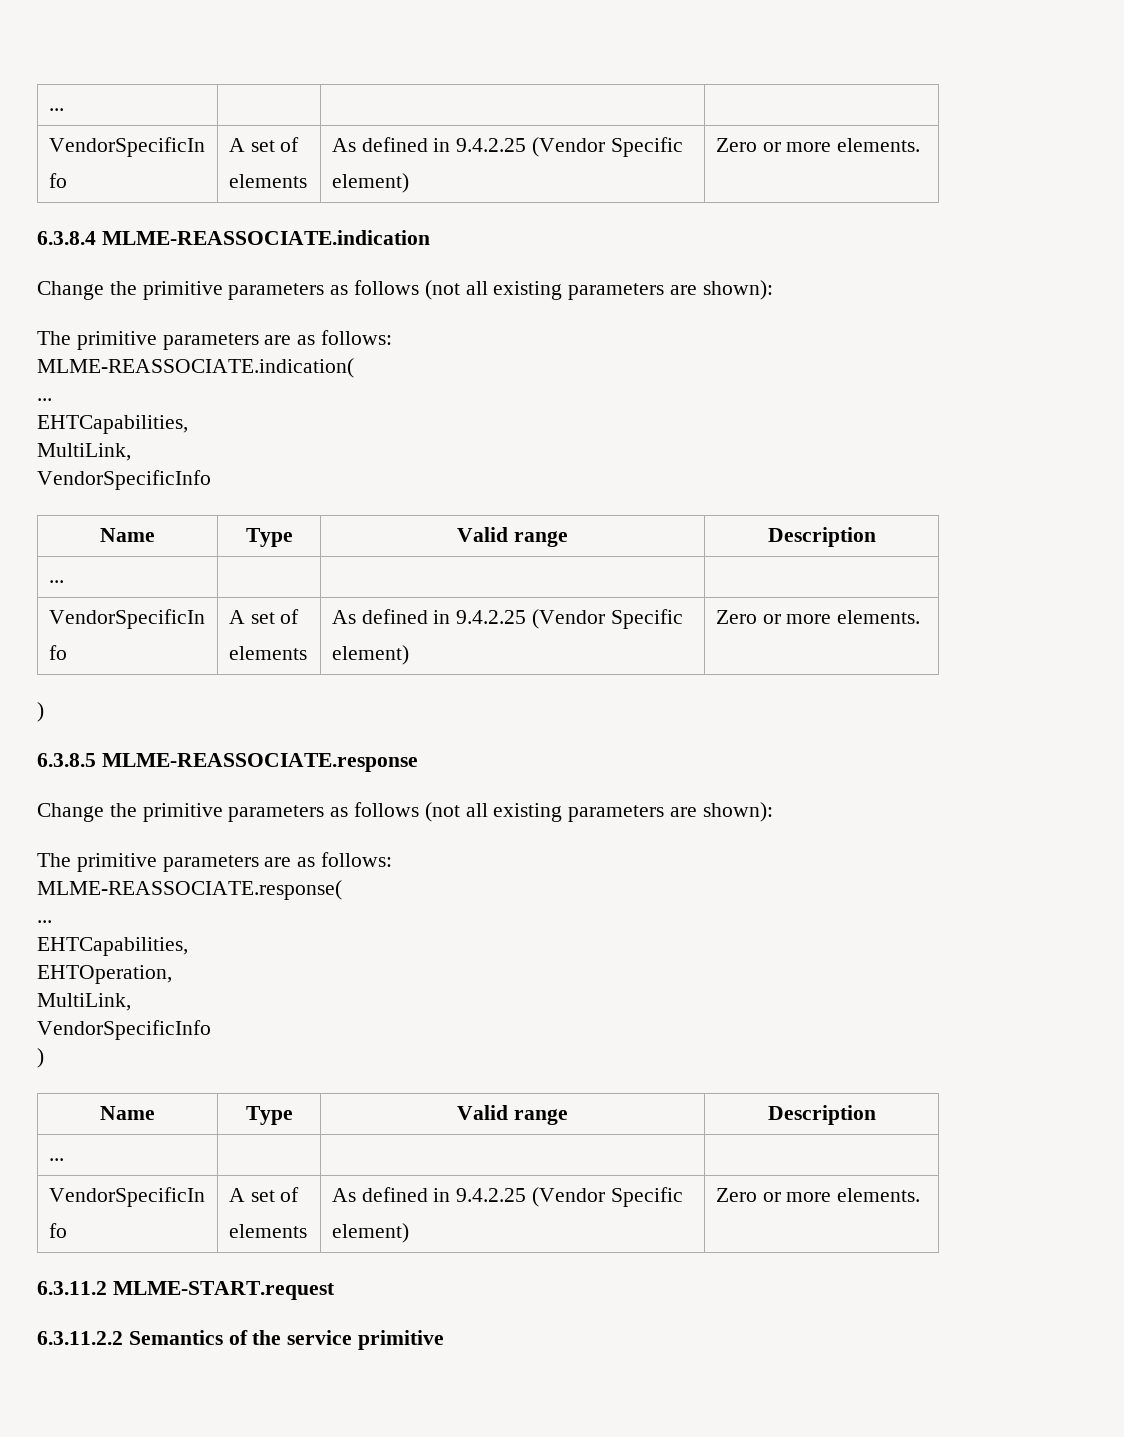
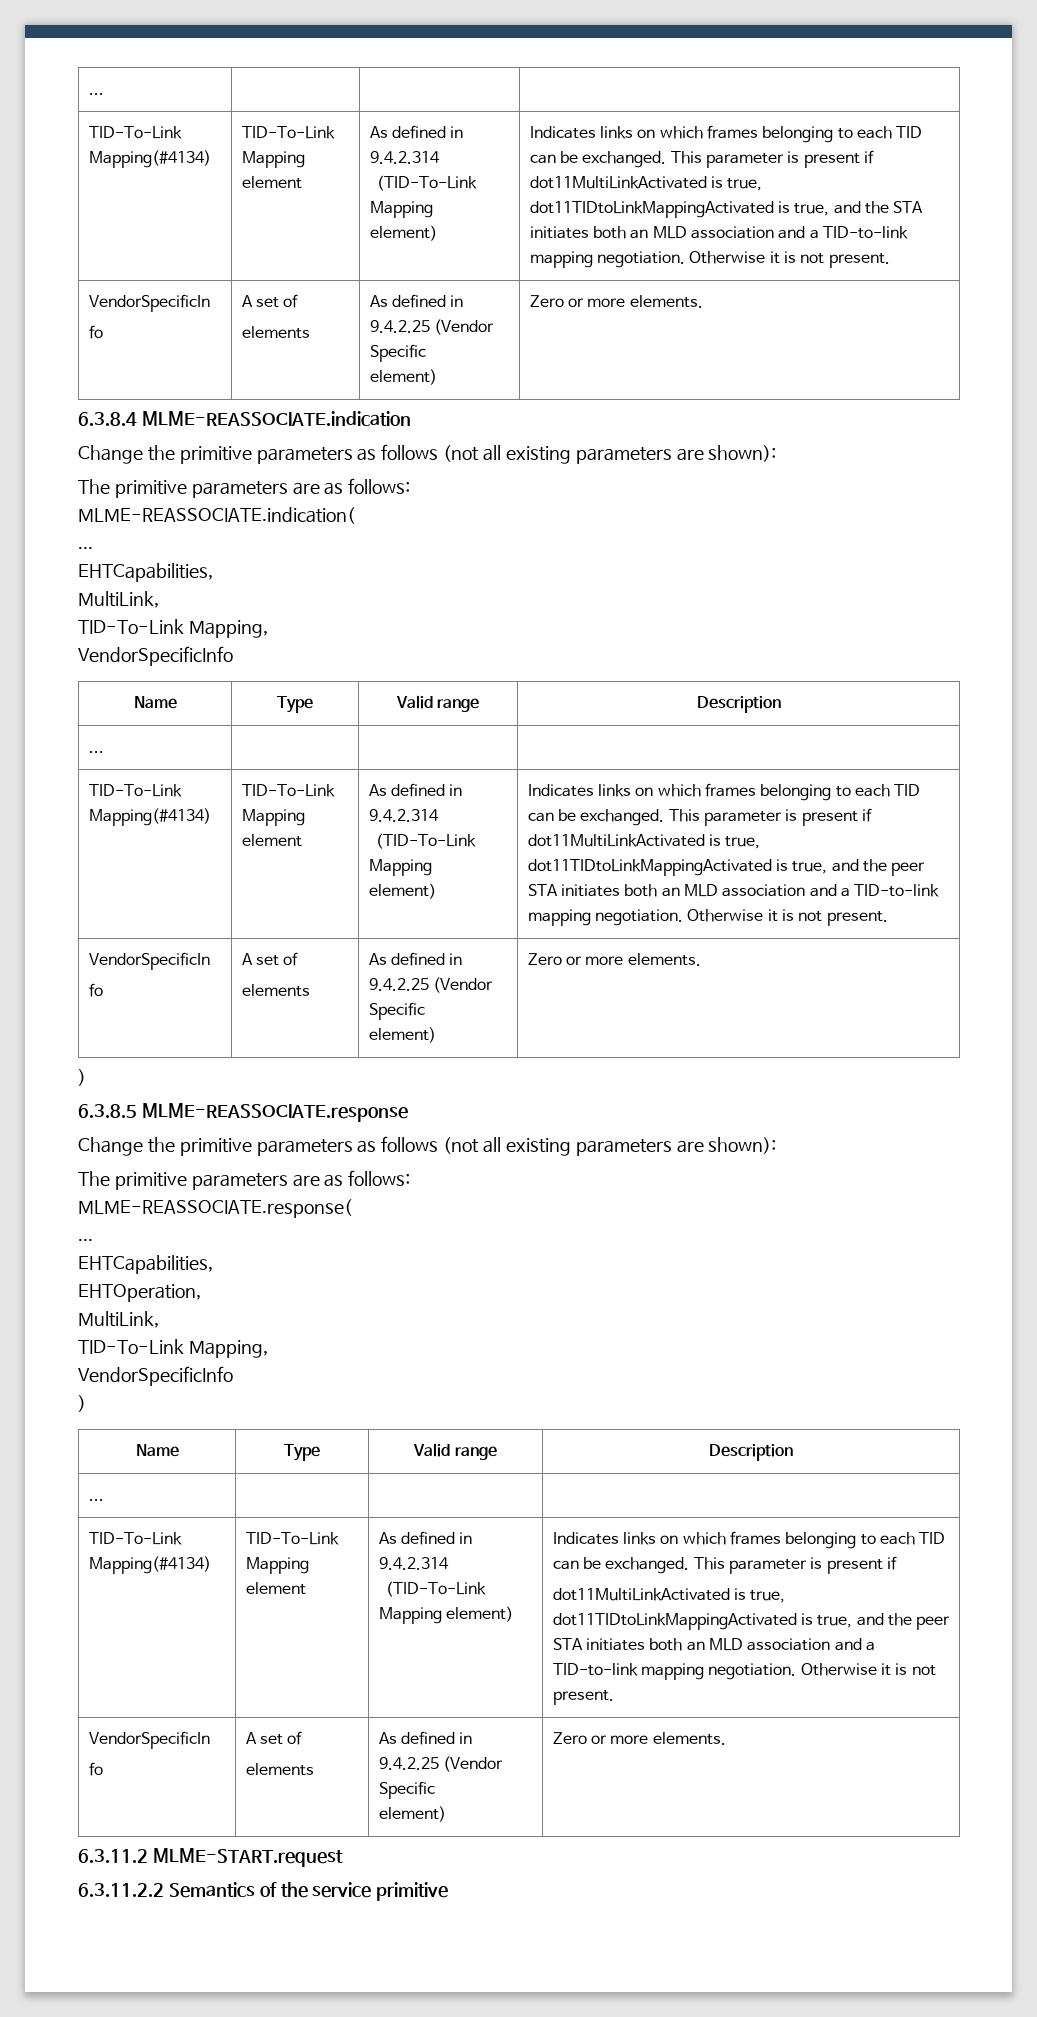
[48,108,64,111] ... | | | -> [88,93,104,95] [88,126,182,139] [88,150,211,168] [241,126,335,139] [241,151,305,168] [241,176,302,189] [369,125,464,139] [369,151,440,164] [369,175,477,191] [369,201,433,218] [369,225,444,241] [529,125,923,143] [529,150,874,168] [529,176,763,191] [529,201,924,218] [529,226,908,239] [529,251,890,268] ... | | | // TID-To-Link Mapping(#4134) | TID-To-Link Mapping element | As defined in 9.4.2.314（TID-To-Link Mapping element） | Indicates links on which frames belonging to each TID can be exchanged. This parameter is present if dot11MultiLinkActivated is true, dot11TIDtoLinkMappingActivated is true, and the STA initiates both an MLD association and a TID-to-link mapping negotiation. Otherwise it is not present.
(131, 452) none -> [78,619,268,638] // TID-To-Link Mapping,
(64, 581) none -> [88,784,182,797] [88,808,211,826] [241,784,335,797] [241,809,305,826] [241,834,302,847] [368,783,463,797] [368,809,439,822] [368,833,476,849] [368,859,432,876] [368,883,443,899] [527,783,921,801] [527,808,872,826] [527,834,761,849] [527,859,926,876] [527,884,940,897] [527,909,888,926] // TID-To-Link Mapping(#4134) | TID-To-Link Mapping element | As defined in 9.4.2.314（TID-To-Link Mapping element） | Indicates links on which frames belonging to each TID can be exchanged. This parameter is present if dot11MultiLinkActivated is true, dot11TIDtoLinkMappingActivated is true, and the peer STA initiates both an MLD association and a TID-to-link mapping negotiation. Otherwise it is not present.
(131, 1002) none -> [78,1339,268,1358] // TID-To-Link Mapping,
(64, 1159) none -> [88,1532,182,1545] [88,1556,211,1574] [245,1532,339,1545] [245,1557,309,1574] [245,1582,306,1595] [378,1531,473,1545] [378,1557,449,1570] [378,1581,486,1597] [378,1606,520,1624] [552,1531,946,1549] [552,1556,897,1574] [552,1588,786,1603] [552,1613,951,1630] [552,1638,875,1651] [552,1663,936,1680] [552,1690,614,1705] // TID-To-Link Mapping(#4134) | TID-To-Link Mapping element | As defined in 9.4.2.314（TID-To-Link Mapping element） | Indicates links on which frames belonging to each TID can be exchanged. This parameter is present if // dot11MultiLinkActivated is true, dot11TIDtoLinkMappingActivated is true, and the peer STA initiates both an MLD association and a TID-to-link mapping negotiation. Otherwise it is not present.

